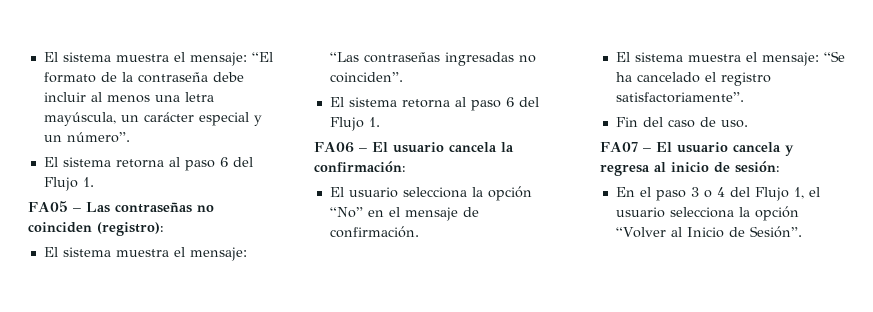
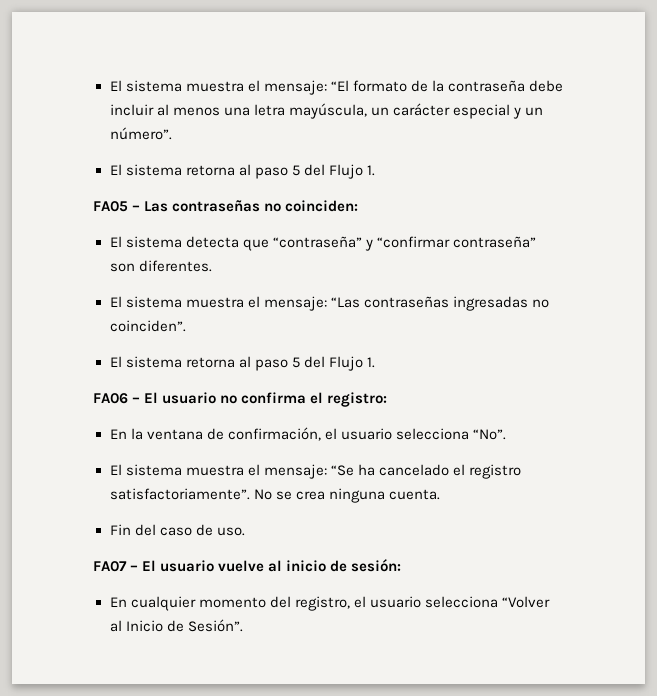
[219,157,228,167] 6 -> [291,165,300,176] 5
[28,222,164,236] coinciden (registro): -> [285,200,359,212] [109,236,536,251] [109,260,212,272] coinciden: // El sistema detecta que “contraseña” y “confirmar contraseña” son diferentes.
[505,97,514,107] 6 -> [291,357,300,368] 5
[448,142,514,152] [314,161,406,172] [329,186,532,201] [329,207,479,221] [329,226,419,238] cancela la confirmación: // El usuario selecciona la opción “No” en el mensaje de confirmación. -> [220,392,388,407] [109,427,506,441] no confirma el registro: // En la ventana de confirmación, el usuario selecciona “No”.
(744, 97) none -> [253,488,440,503] No se crea ninguna cuenta.
[732,142,794,156] [600,165,650,176] cancela y regresa -> [218,560,265,572] vuelve
[639,187,820,201] [615,206,799,221] el paso 3 o 4 del Flujo 1, el usuario selecciona la opción -> [130,596,498,611] cualquier momento del registro, el usuario selecciona

